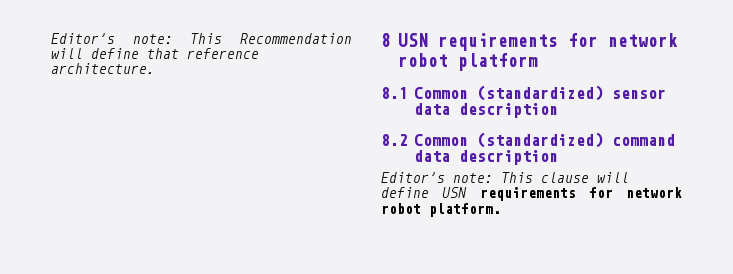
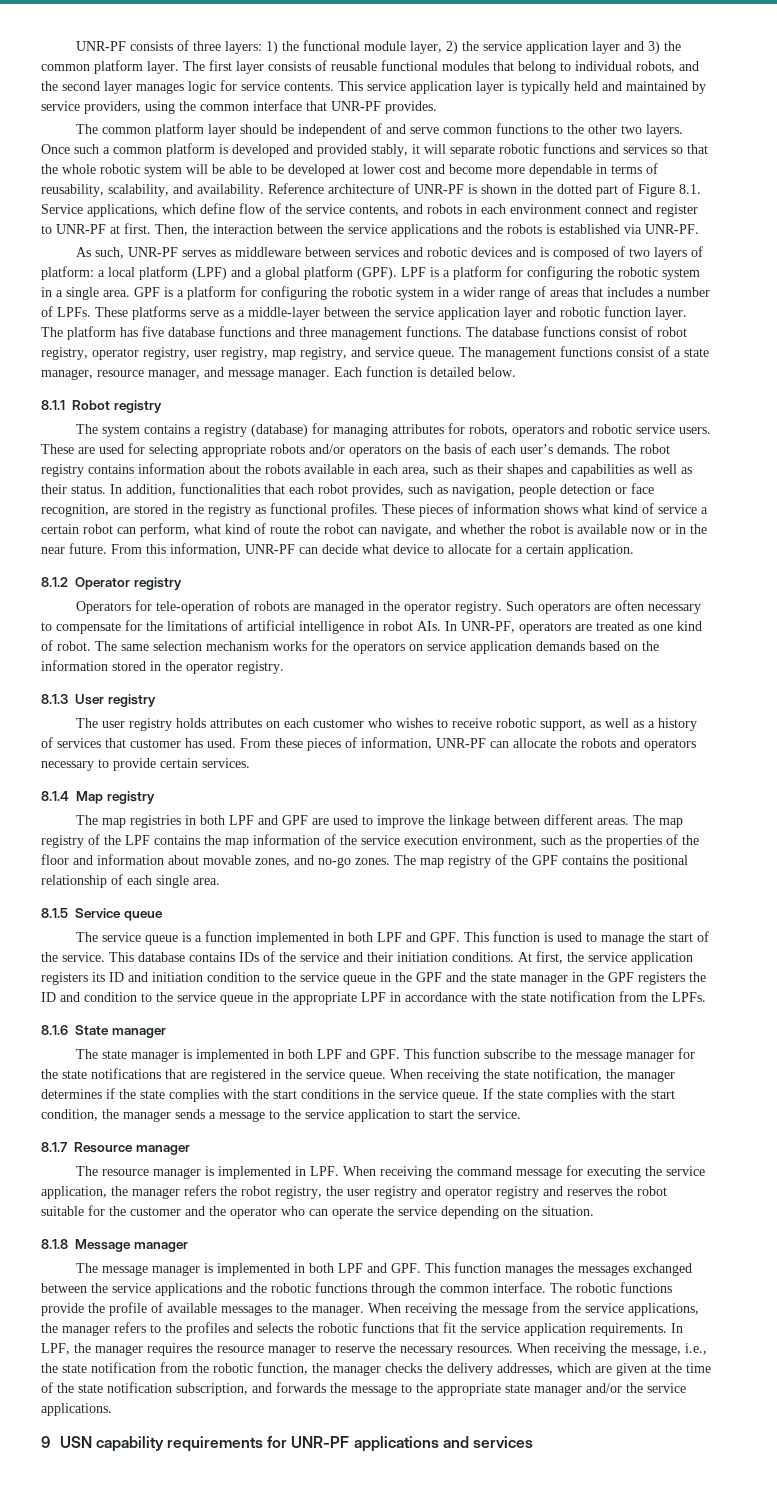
[51,33,352,44] [51,48,259,59] [51,63,155,74] [381,33,679,51] [398,53,539,71] [381,85,666,101] [413,103,558,118] [381,132,675,148] [413,150,558,165] [381,172,629,183] [381,187,682,201] [381,203,501,217] Editor’s note: This Recommendation will define that reference architecture. // 8 USN requirements for network robot platform // 8.1 Common (standardized) sensor data description // 8.2 Common (standardized) command data description // Editor’s note: This clause will define USN requirements for network robot platform. -> [75,40,681,54] [41,60,699,74] [41,80,706,94] [41,100,437,114] [75,123,683,137] [41,143,708,157] [41,163,658,177] [41,183,701,197] [41,203,698,217] [41,223,699,237] [75,246,703,260] [41,266,700,280] [41,286,710,300] [41,306,687,320] [41,326,687,340] [41,346,709,360] [41,366,516,380] [41,400,162,413] [75,423,711,437] [41,443,670,457] [41,463,692,477] [41,483,654,497] [41,503,708,517] [41,523,707,537] [41,543,634,557] [41,577,182,590] [75,600,701,614] [41,620,702,634] [41,640,659,654] [41,660,284,674] [41,694,156,707] [75,718,697,731] [41,737,696,751] [41,758,250,771] [41,791,155,804] [75,814,683,828] [41,834,699,848] [41,854,688,868] [41,874,220,888] [41,908,163,921] [75,931,709,945] [41,951,693,965] [41,972,706,985] [41,991,706,1005] [41,1025,166,1038] [75,1048,695,1062] [41,1068,675,1082] [41,1088,675,1102] [41,1109,521,1122] [41,1142,190,1155] [75,1165,705,1179] [41,1185,667,1199] [41,1205,594,1219] [41,1239,188,1252] [75,1262,692,1276] [41,1282,672,1296] [41,1302,699,1316] [41,1322,683,1336] [41,1343,707,1356] [41,1362,711,1376] [41,1382,686,1396] [41,1403,112,1416] [41,1436,533,1452] UNR-PF consists of three layers: 1) the functional module layer, 2) the service application layer and 3) the common platform layer. The first layer consists of reusable functional modules that belong to individual robots, and the second layer manages logic for service contents. This service application layer is typically held and maintained by service providers, using the common interface that UNR-PF provides. // The common platform layer should be independent of and serve common functions to the other two layers. Once such a common platform is developed and provided stably, it will separate robotic functions and services so that the whole robotic system will be able to be developed at lower cost and become more dependable in terms of reusability, scalability, and availability. Reference architecture of UNR-PF is shown in the dotted part of Figure 8.1. Service applications, which define flow of the service contents, and robots in each environment connect and register to UNR-PF at first. Then, the interaction between the service applications and the robots is established via UNR-PF. // As such, UNR-PF serves as middleware between services and robotic devices and is composed of two layers of platform: a local platform (LPF) and a global platform (GPF). LPF is a platform for configuring the robotic system in a single area. GPF is a platform for configuring the robotic system in a wider range of areas that includes a number of LPFs. These platforms serve as a middle-layer between the service application layer and robotic function layer. The platform has five database functions and three management functions. The database functions consist of robot registry, operator registry, user registry, map registry, and service queue. The management functions consist of a state manager, resource manager, and message manager. Each function is detailed below. // 8.1.1 Robot registry // The system contains a registry (database) for managing attributes for robots, operators and robotic service users. These are used for selecting appropriate robots and/or operators on the basis of each user’s demands. The robot registry contains information about the robots available in each area, such as their shapes and capabilities as well as their status. In addition, functionalities that each robot provides, such as navigation, people detection or face recognition, are stored in the registry as functional profiles. These pieces of information shows what kind of service a certain robot can perform, what kind of route the robot can navigate, and whether the robot is available now or in the near future. From this information, UNR-PF can decide what device to allocate for a certain application. // 8.1.2 Operator registry // Operators for tele-operation of robots are managed in the operator registry. Such operators are often necessary to compensate for the limitations of artificial intelligence in robot AIs. In UNR-PF, operators are treated as one kind of robot. The same selection mechanism works for the operators on service application demands based on the information stored in the operator registry. // 8.1.3 User registry // The user registry holds attributes on each customer who wishes to receive robotic support, as well as a history of services that customer has used. From these pieces of information, UNR-PF can allocate the robots and operators necessary to provide certain services. // 8.1.4 Map registry // The map registries in both LPF and GPF are used to improve the linkage between different areas. The map registry of the LPF contains the map information of the service execution environment, such as the properties of the floor and information about movable zones, and no-go zones. The map registry of the GPF contains the positional relationship of each single area. // 8.1.5 Service queue // The service queue is a function implemented in both LPF and GPF. This function is used to manage the start of the service. This database contains IDs of the service and their initiation conditions. At first, the service application registers its ID and initiation condition to the service queue in the GPF and the state manager in the GPF registers the ID and condition to the service queue in the appropriate LPF in accordance with the state notification from the LPFs. // 8.1.6 State manager // The state manager is implemented in both LPF and GPF. This function subscribe to the message manager for the state notifications that are registered in the service queue. When receiving the state notification, the manager determines if the state complies with the start conditions in the service queue. If the state complies with the start condition, the manager sends a message to the service application to start the service. // 8.1.7 Resource manager // The resource manager is implemented in LPF. When receiving the command message for executing the service application, the manager refers the robot registry, the user registry and operator registry and reserves the robot suitable for the customer and the operator who can operate the service depending on the situation. // 8.1.8 Message manager // The message manager is implemented in both LPF and GPF. This function manages the messages exchanged between the service applications and the robotic functions through the common interface. The robotic functions provide the profile of available messages to the manager. When receiving the message from the service applications, the manager refers to the profiles and selects the robotic functions that fit the service application requirements. In LPF, the manager requires the resource manager to reserve the necessary resources. When receiving the message, i.e., the state notification from the robotic function, the manager checks the delivery addresses, which are given at the time of the state notification subscription, and forwards the message to the appropriate state manager and/or the service applications. // 9 USN capability requirements for UNR-PF applications and services

